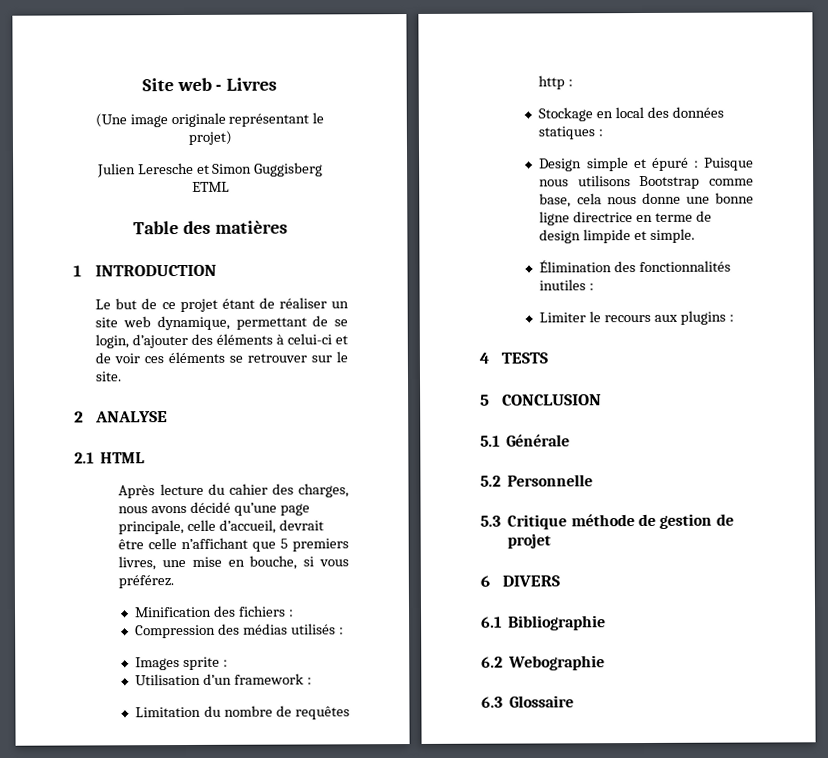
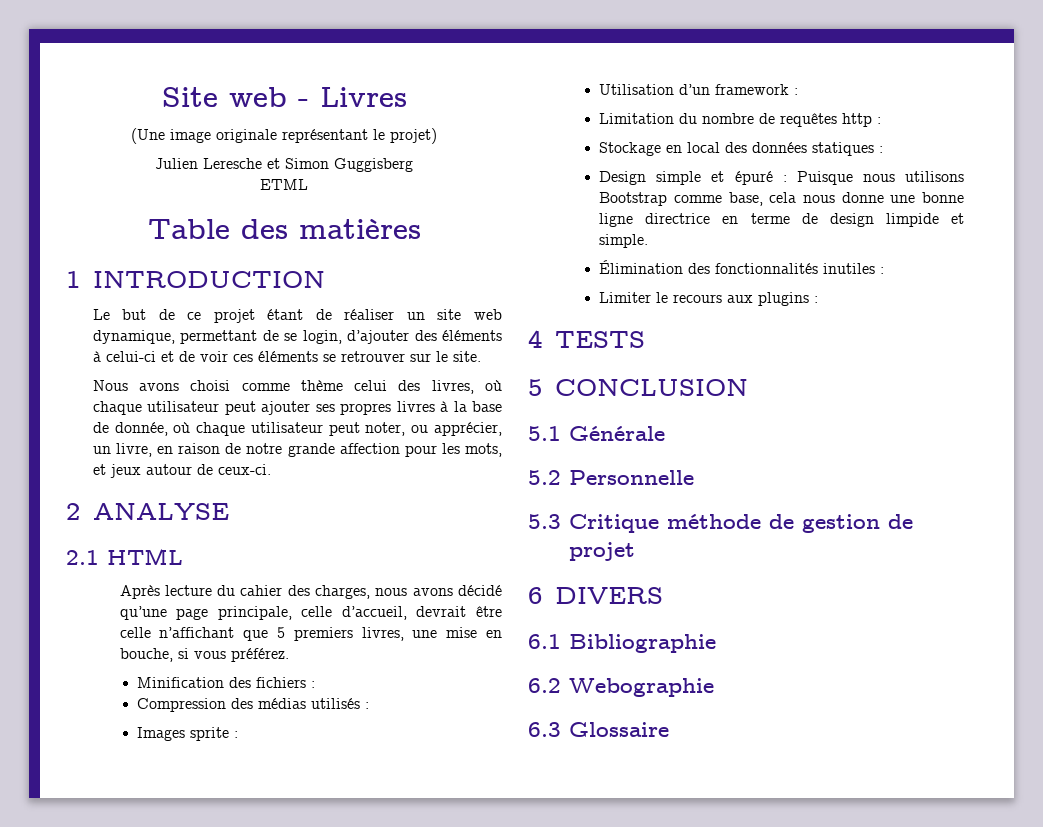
(123, 376) none -> [92,380,503,394] [92,401,502,415] [92,422,503,436] [92,443,503,457] [92,464,271,478] // Nous avons choisi comme thème celui des livres, où chaque utilisateur peut ajouter ses propres livres à la base de donnée, où chaque utilisateur peut noter, ou apprécier, un livre, en raison de notre grande affection pour les mots, et jeux autour de ceux-ci.

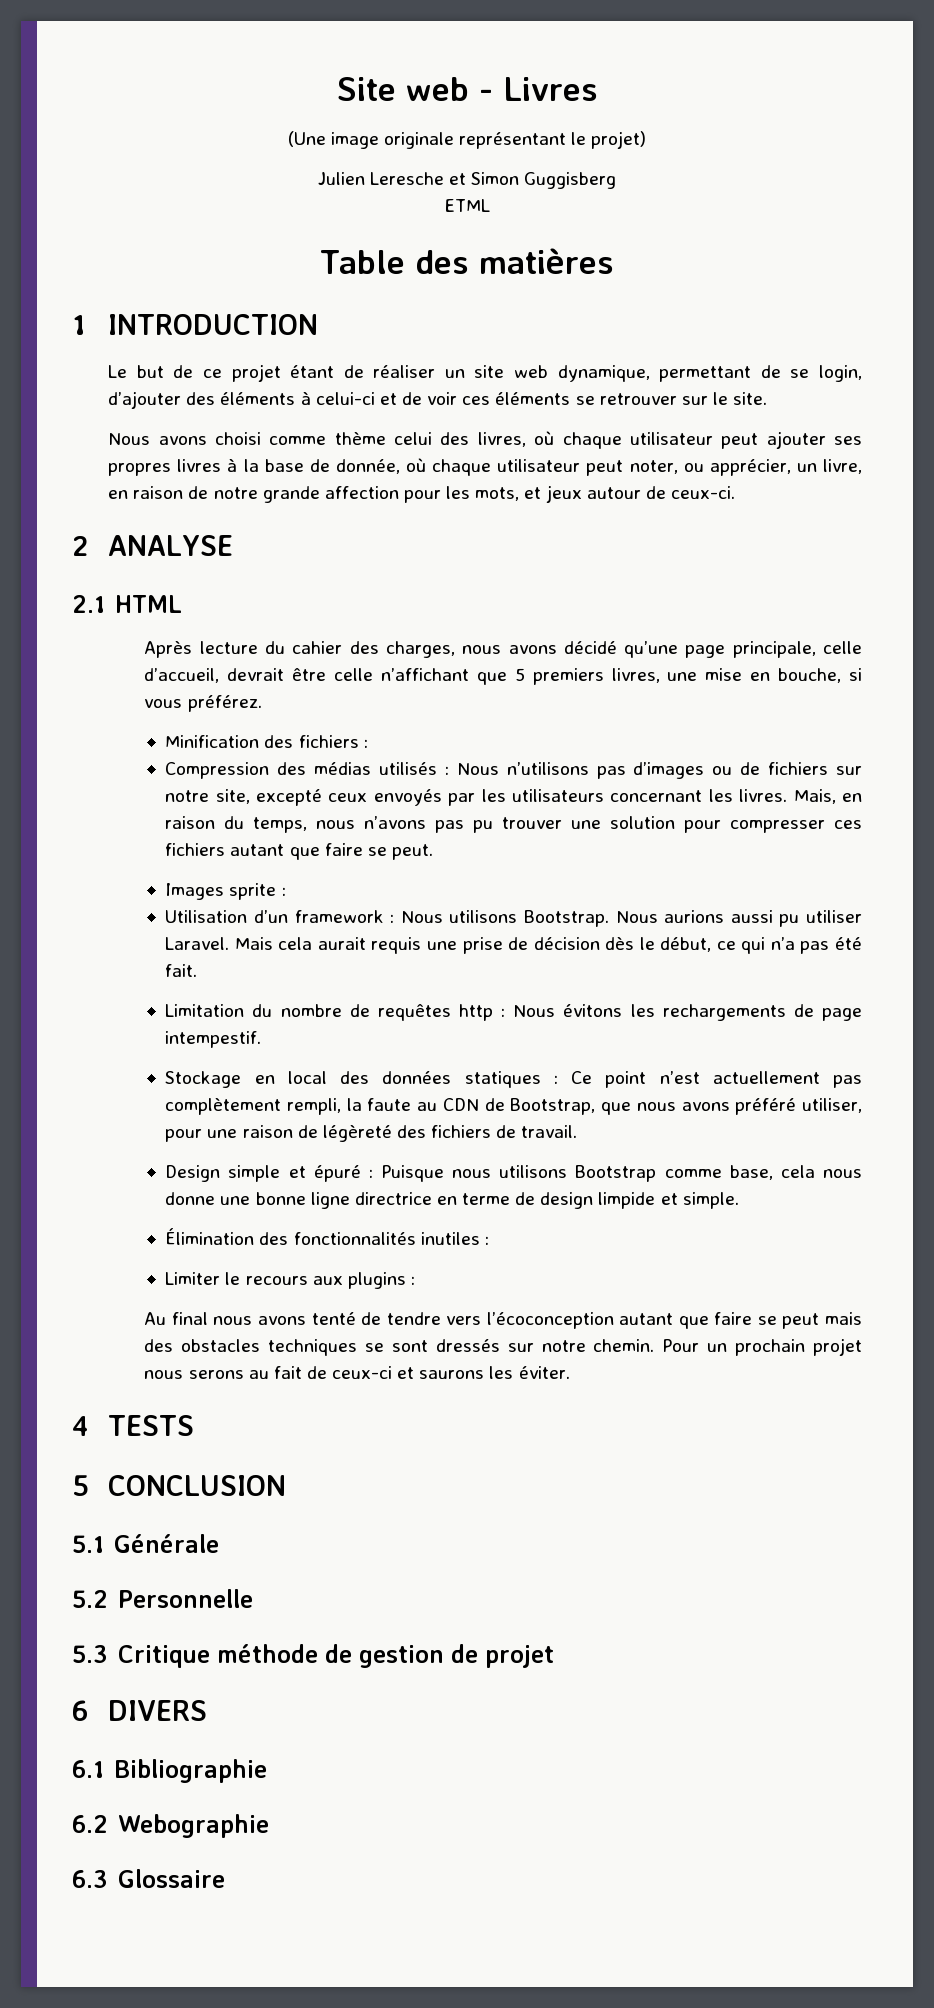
(370, 705) none -> [456,762,863,779] [165,789,863,806] [165,816,862,833] [165,843,433,860] Nous n’utilisons pas d’images ou de fichiers sur notre site, excepté ceux envoyés par les utilisateurs concernant les livres. Mais, en raison du temps, nous n’avons pas pu trouver une solution pour compresser ces fichiers autant que faire se peut.
(799, 91) none -> [400,910,862,927] [165,937,862,954] [165,964,198,977] Nous utilisons Bootstrap. Nous aurions aussi pu utiliser Laravel. Mais cela aurait requis une prise de décision dès le début, ce qui n’a pas été fait.
(882, 120) none -> [513,1004,863,1021] [165,1031,262,1048] Nous évitons les rechargements de page intempestif.
(884, 149) none -> [571,1071,863,1088] [165,1098,862,1115] [165,1125,578,1142] Ce point n’est actuellement pas complètement rempli, la faute au CDN de Bootstrap, que nous avons préféré utiliser, pour une raison de légèreté des fichiers de travail.
(819, 299) none -> [144,1312,863,1329] [144,1338,863,1356] [144,1366,570,1379] // Au final nous avons tenté de tendre vers l’écoconception autant que faire se peut mais des obstacles techniques se sont dressés sur notre chemin. Pour un prochain projet nous serons au fait de ceux-ci et saurons les éviter.

